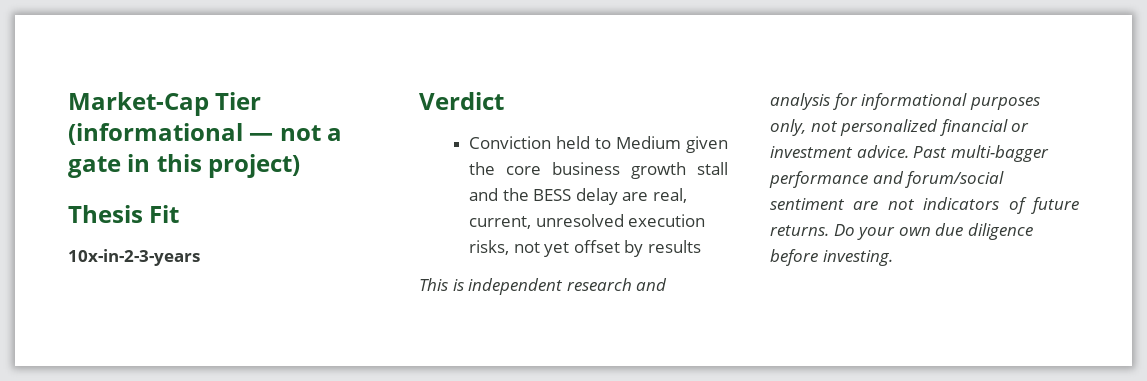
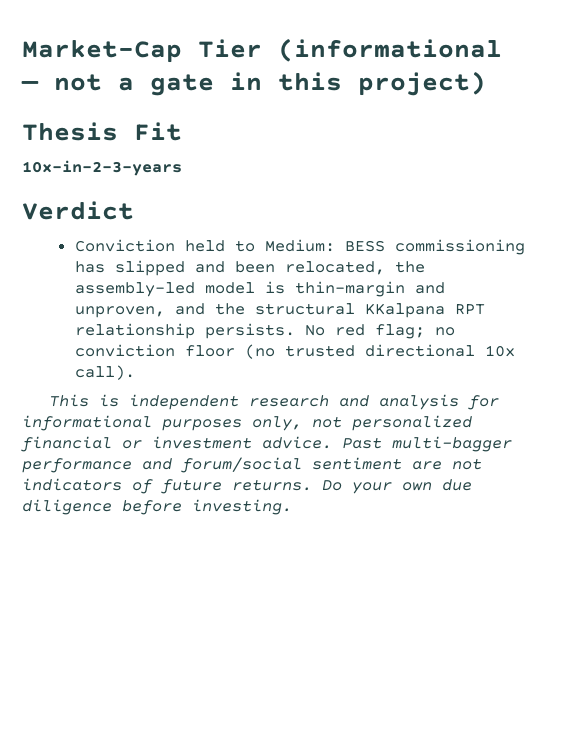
[616,136,728,153] [469,162,728,179] [469,188,687,205] [469,214,706,229] [469,240,701,257] Medium given the core business growth stall and the BESS delay are real, current, unresolved execution risks, not yet offset by results -> [264,239,525,255] [74,260,425,276] [74,281,445,297] [74,303,485,318] [74,323,455,339] [74,344,515,359] [74,365,135,380] Medium: BESS commissioning has slipped and been relocated, the assembly-led model is thin-margin and unproven, and the structural KKalpana RPT relationship persists. No red flag; no conviction floor (no trusted directional 10x call).

